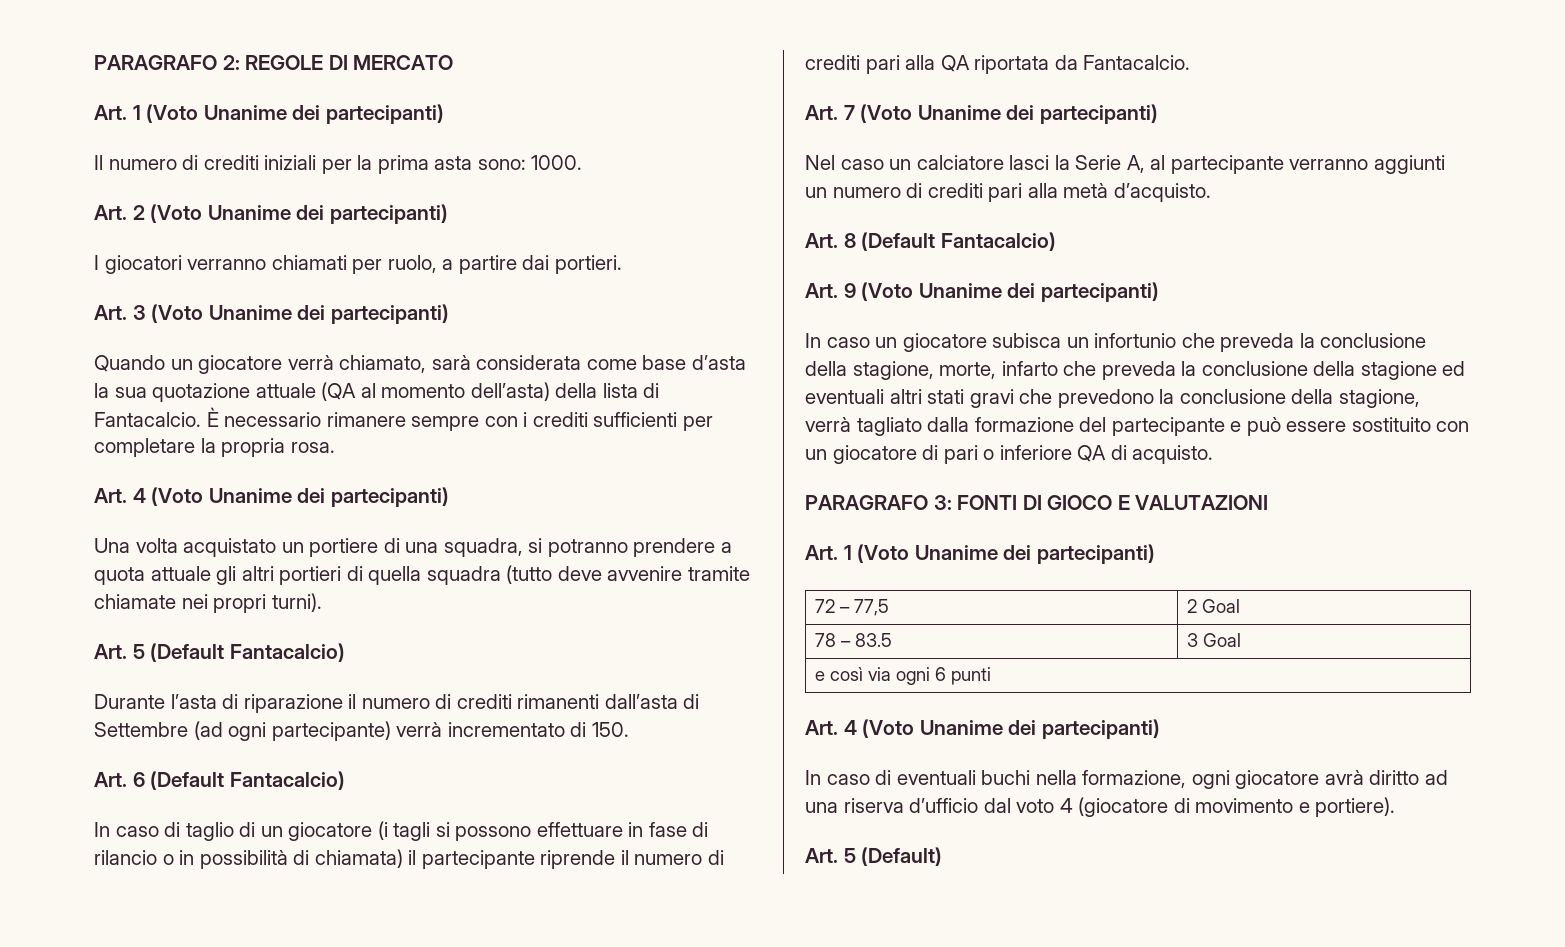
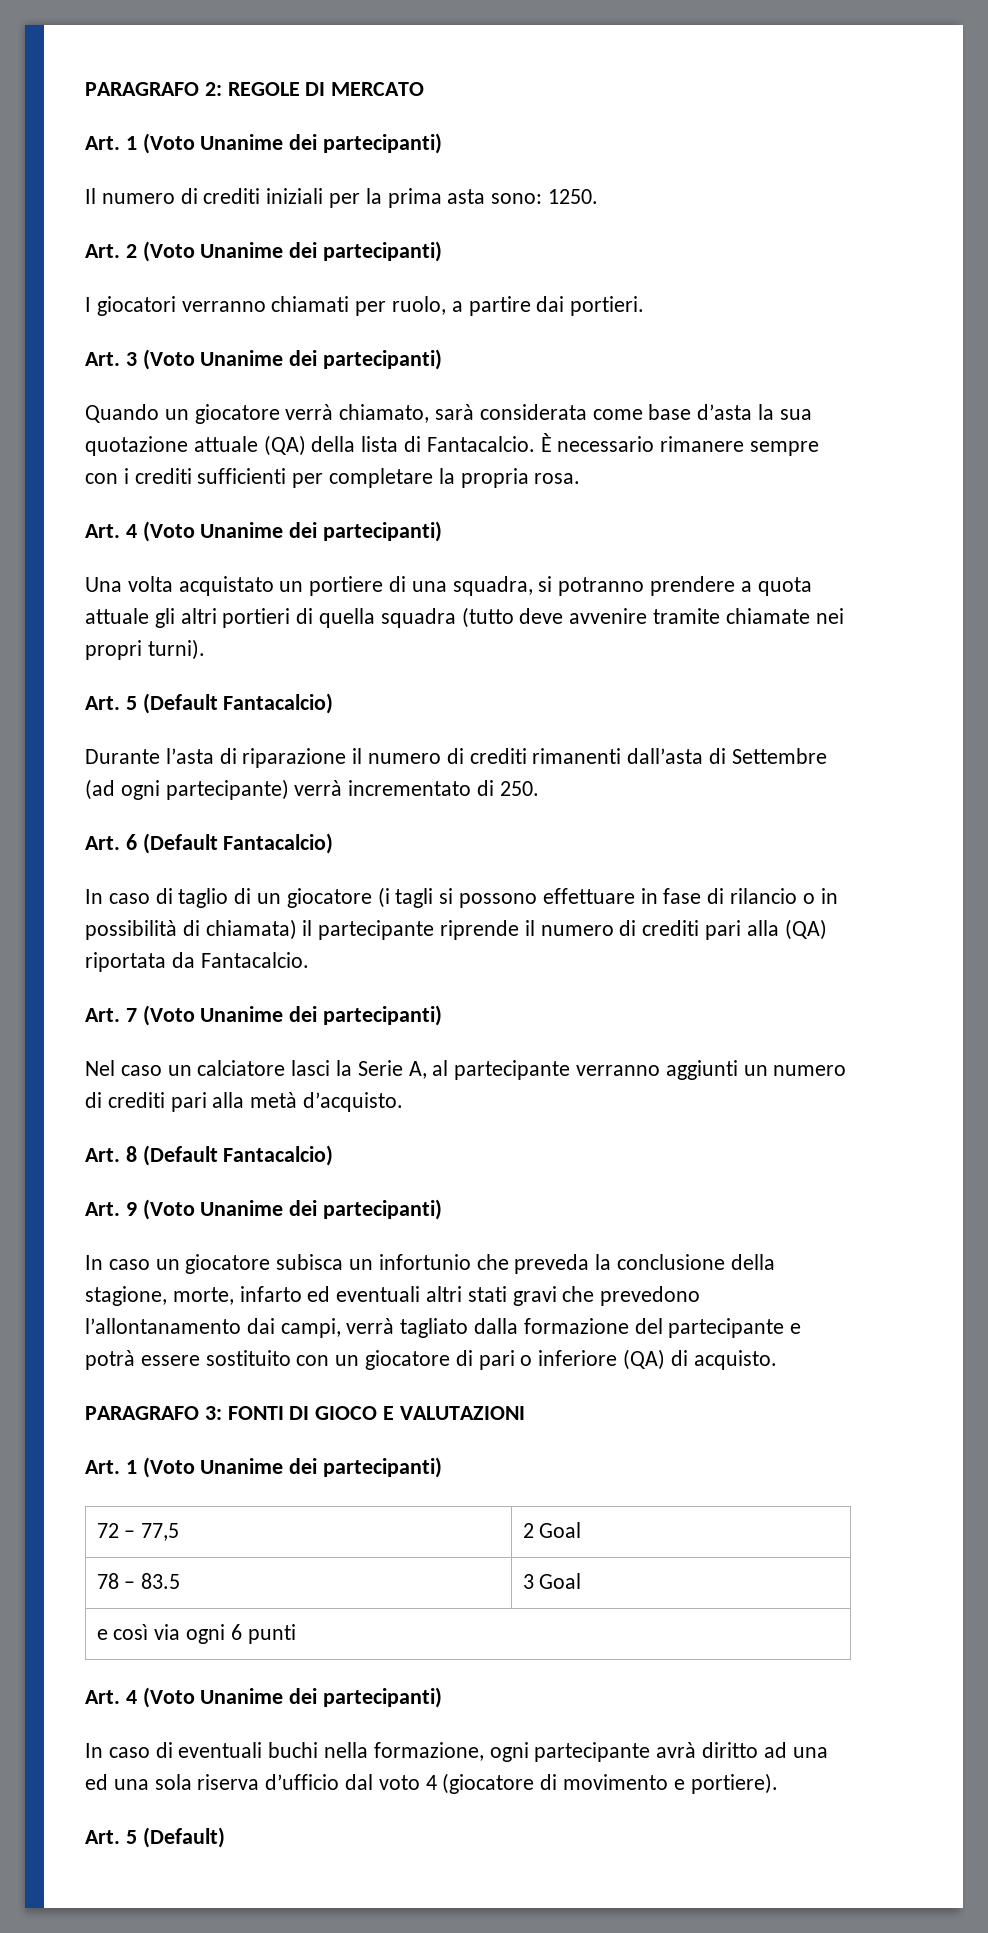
[531,155,583,170] 1000. -> [548,189,599,204] 1250.
[321,382,550,401] (QA al momento dell’asta) -> [263,435,306,456] (QA)
[591,722,629,737] 150. -> [499,781,539,796] 250.
[940,55,970,72] QA -> [784,919,827,940] (QA)
[1063,361,1437,380] che preveda la conclusione della stagione -> (302, 1294) none
[1159,389,1420,408] la conclusione della stagione, -> [85,1318,341,1338] l’allontanamento dai campi,
[1246,417,1281,436] può -> [85,1350,135,1370] potrà
[1077,445,1107,462] QA -> [623,1349,666,1370] (QA)
[1235,770,1320,789] giocatore -> [534,1742,651,1762] partecipante
(838, 807) none -> [85,1774,192,1790] ed una sola

